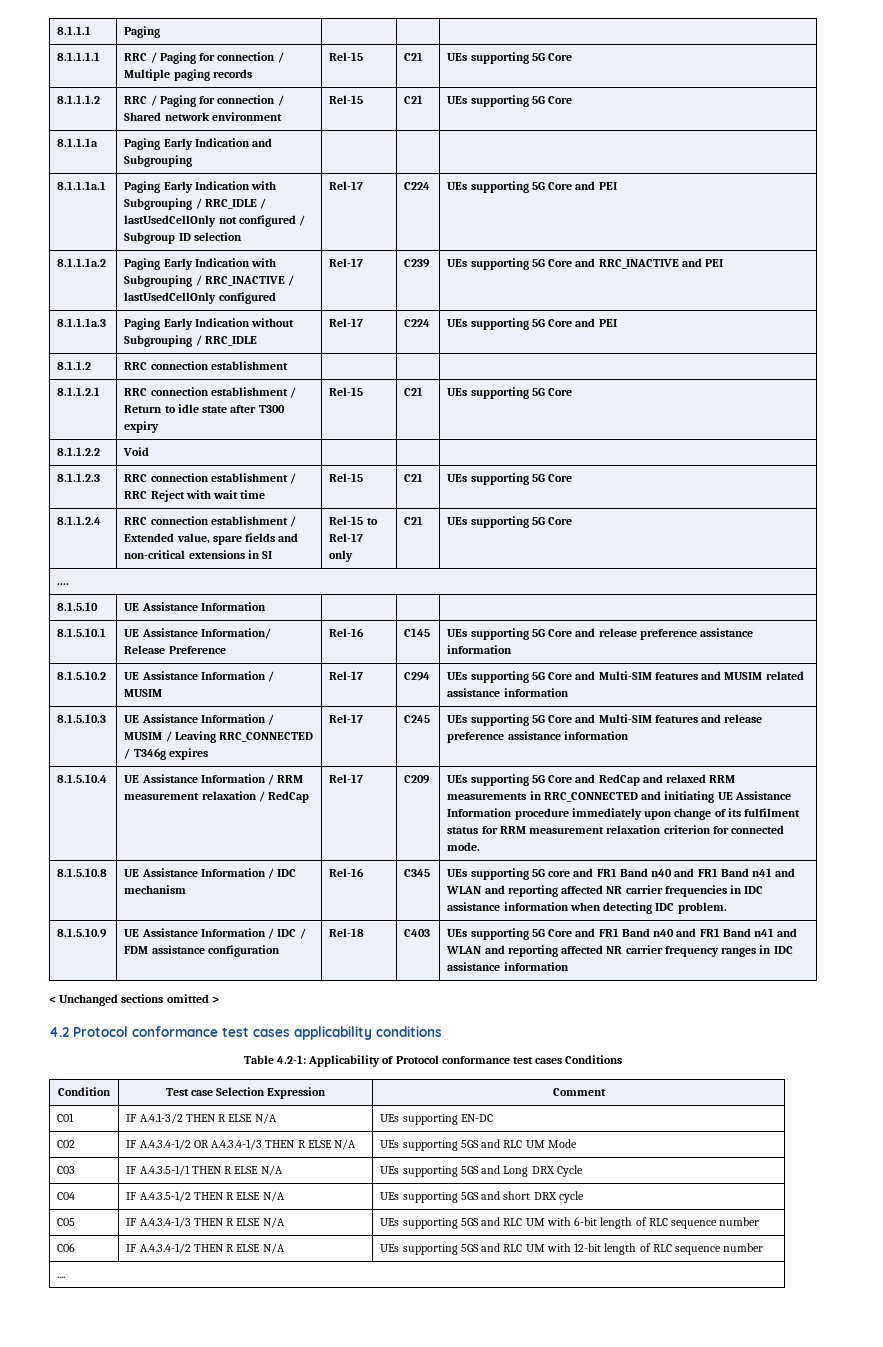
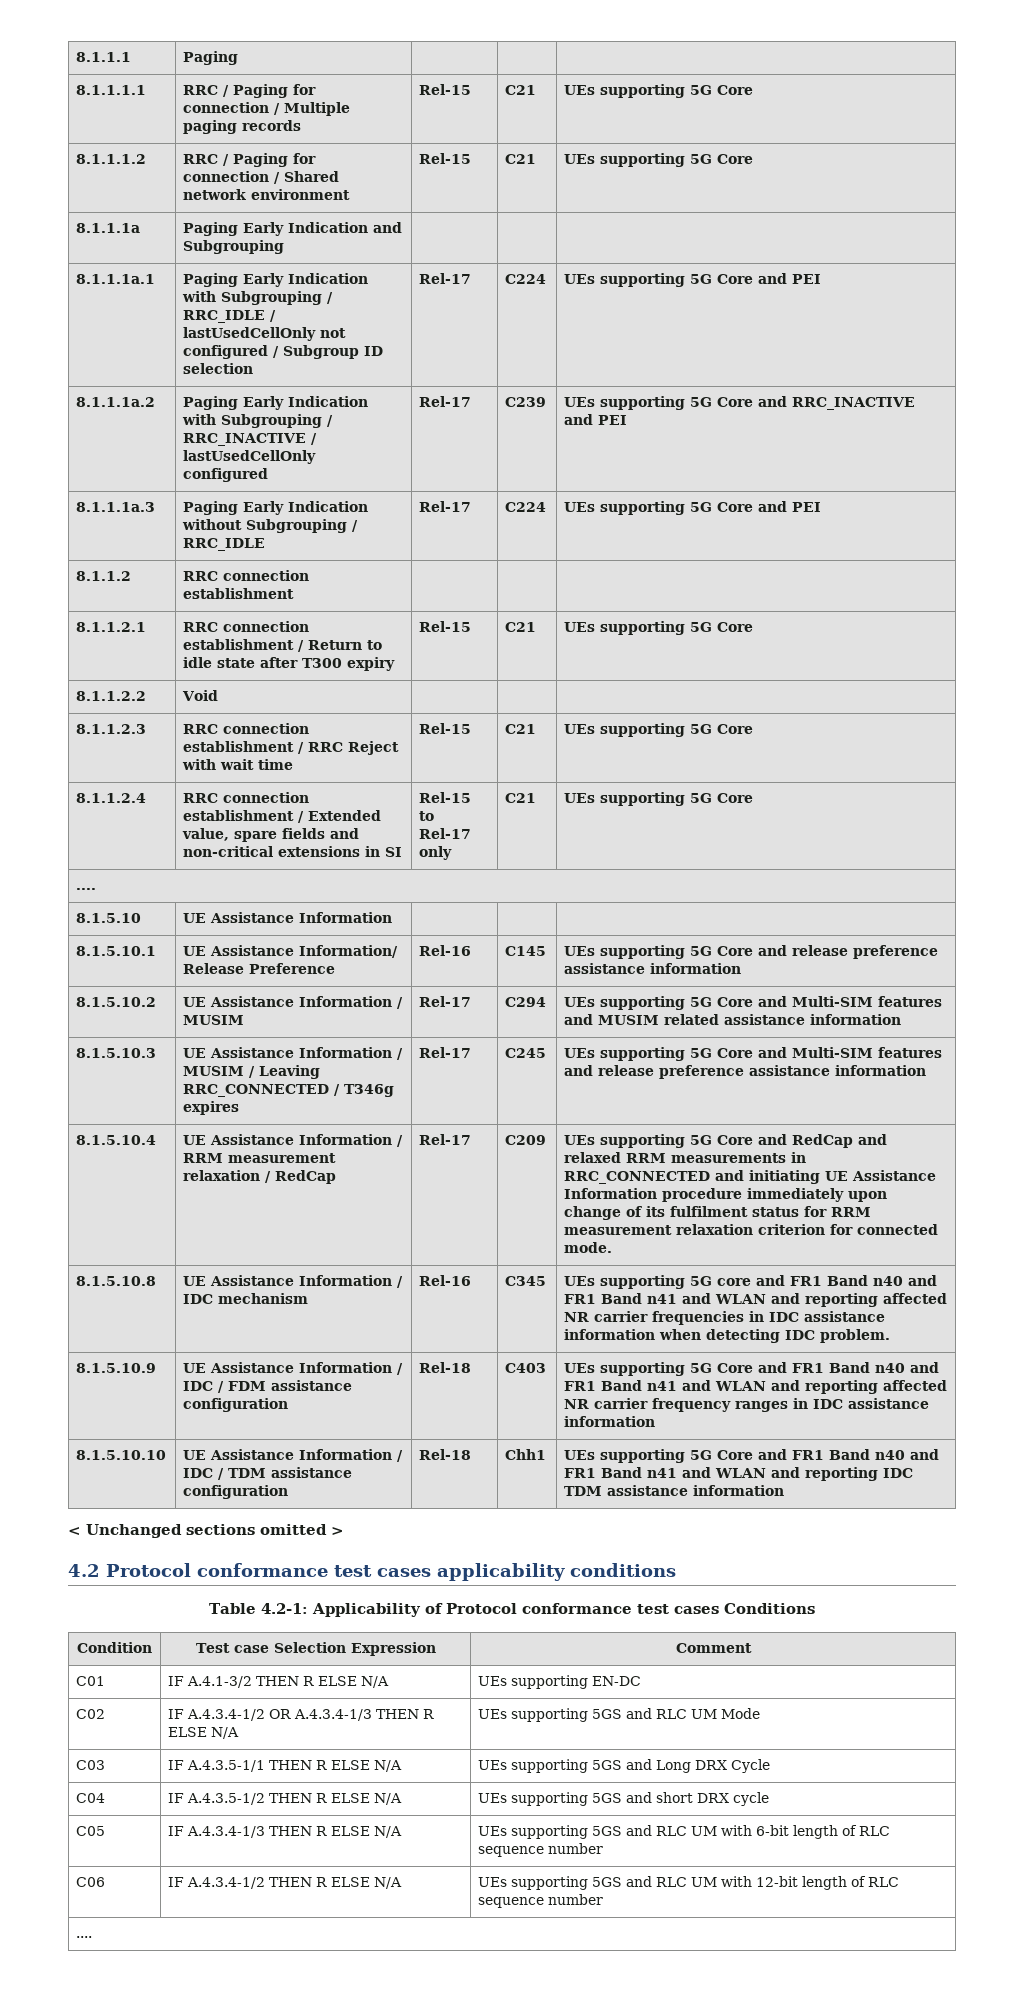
(569, 966) none -> [76,1450,167,1460] [183,1449,404,1462] [183,1467,353,1480] [183,1485,289,1499] [419,1449,472,1460] [505,1449,547,1460] [564,1449,940,1463] [564,1467,914,1481] [564,1485,785,1496] // 8.1.5.10.10 | UE Assistance Information / IDC / TDM assistance configuration | Rel-18 | Chh1 | UEs supporting 5G Core and FR1 Band n40 and FR1 Band n41 and WLAN and reporting IDC TDM assistance information

